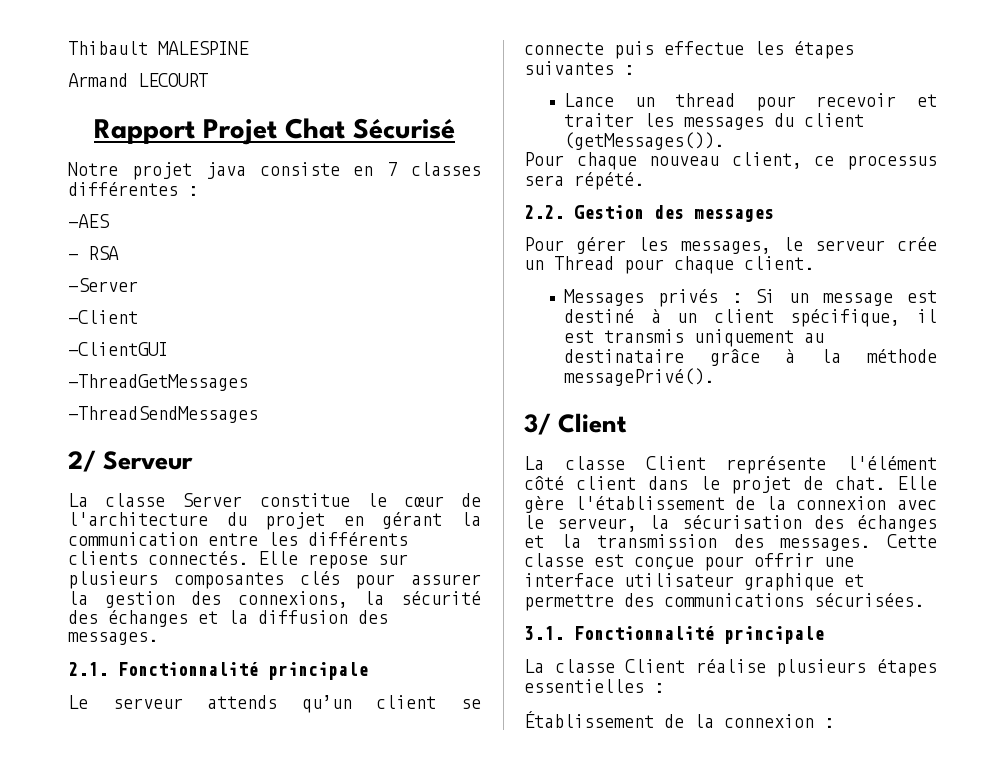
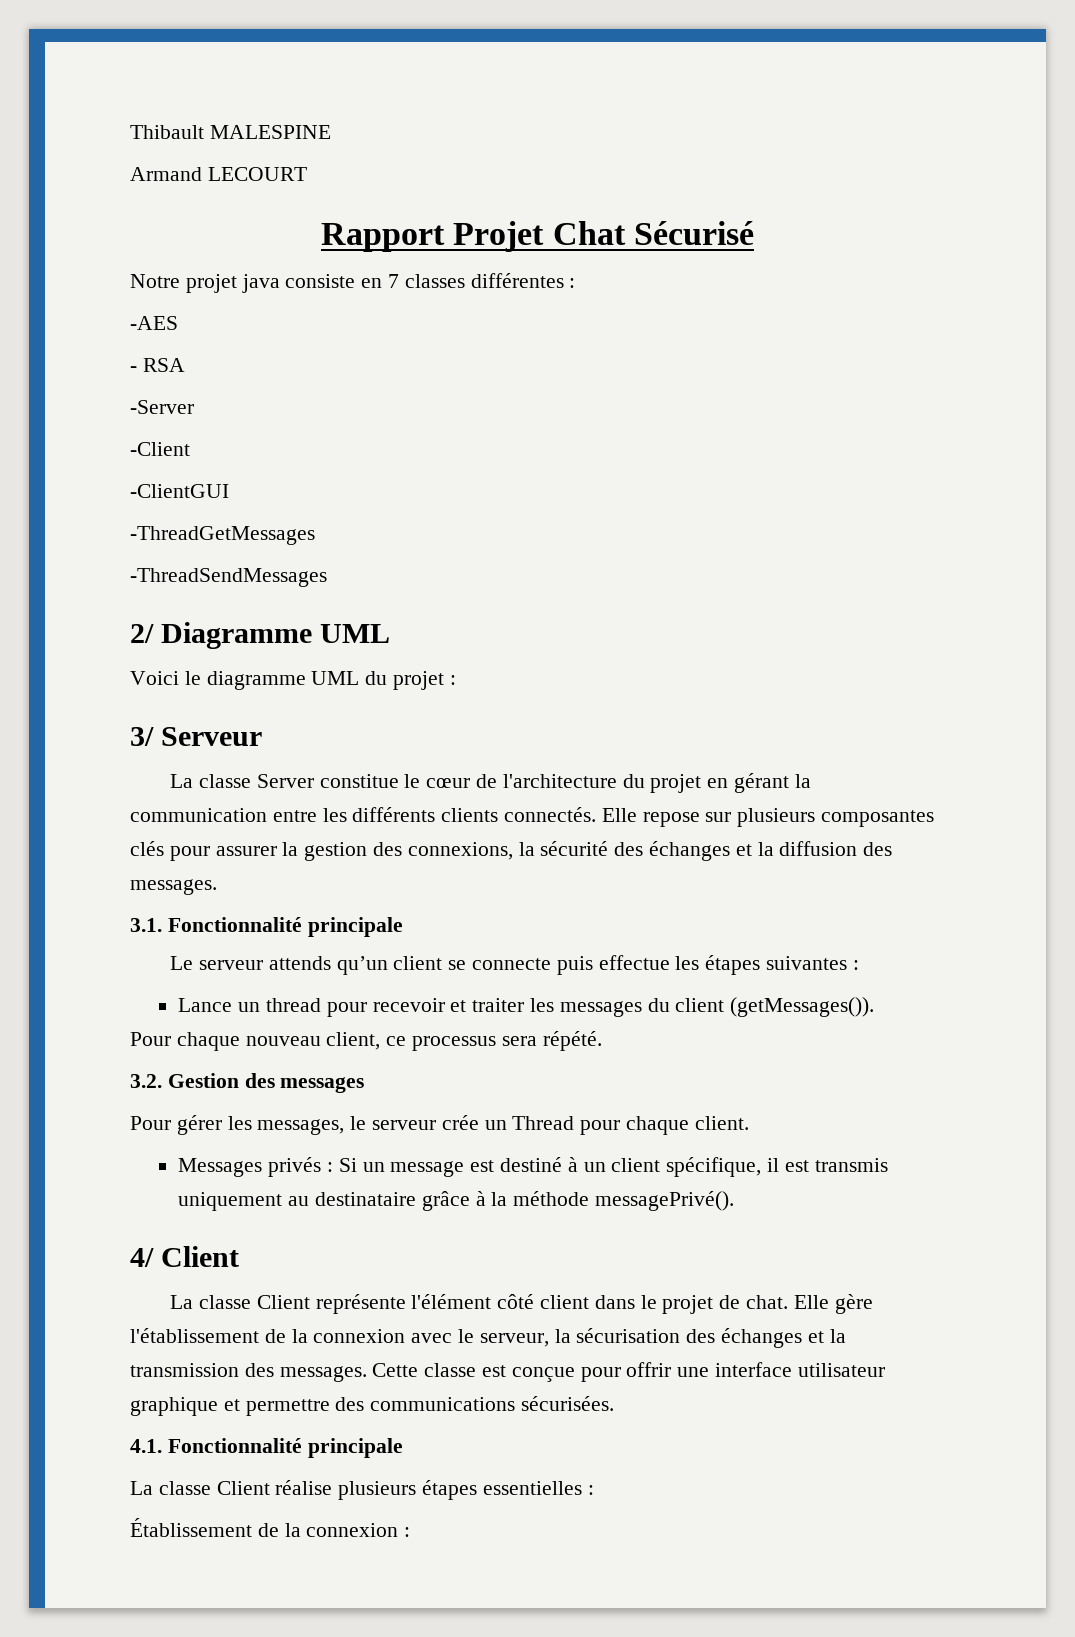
(96, 461) none -> [161,622,391,649] [130,671,456,690] [130,727,154,746] Diagramme UML // Voici le diagramme UML du projet : // 3/
[68,662,108,676] 2.1. -> [130,918,162,932] 3.1.
[524,205,564,219] 2.2. -> [130,1074,162,1088] 3.2.
[524,413,551,435] 3/ -> [130,1248,154,1267] 4/
[524,626,564,640] 3.1. -> [130,1439,162,1453] 4.1.

